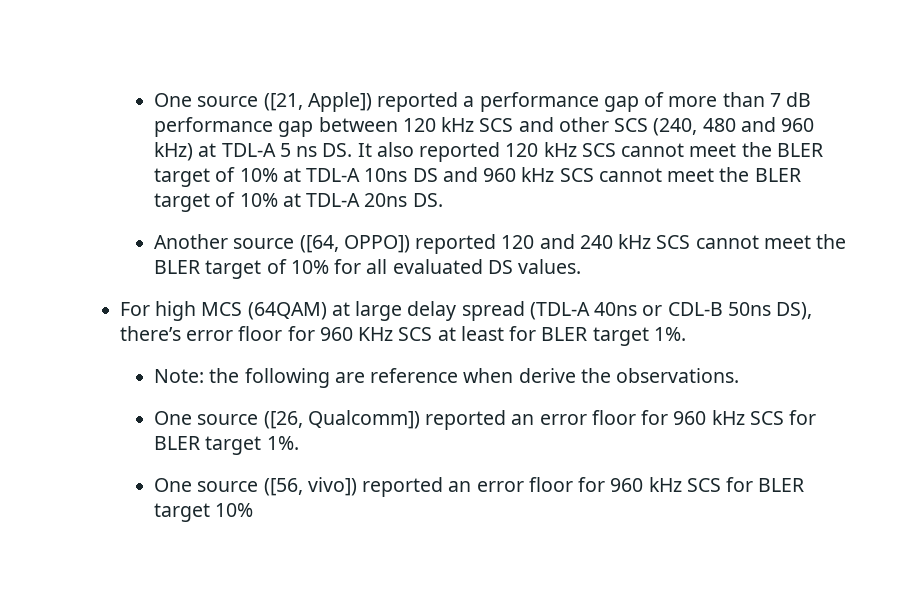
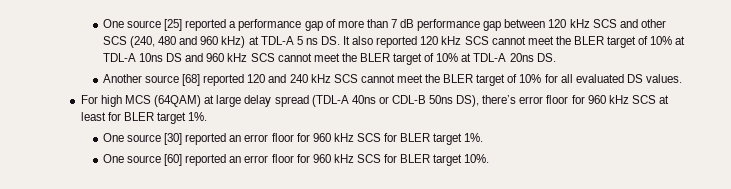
[154,92,372,112] One source ([21, Apple]) -> [102,19,183,31] One source [25]
[299,235,410,253] ([64, OPPO]) -> [182,74,201,86] [68]
[358,327,394,341] KHz -> [608,95,629,104] kHz
[154,368,740,388] [154,410,420,429] // Note: the following are reference when derive the observations. // One source ([26, Qualcomm]) -> [102,133,183,145] // One source [30]
[263,477,357,496] ([56, vivo]) -> [164,154,183,166] [60]
[215,503,254,517] 10% -> [464,154,490,163] 10%.

